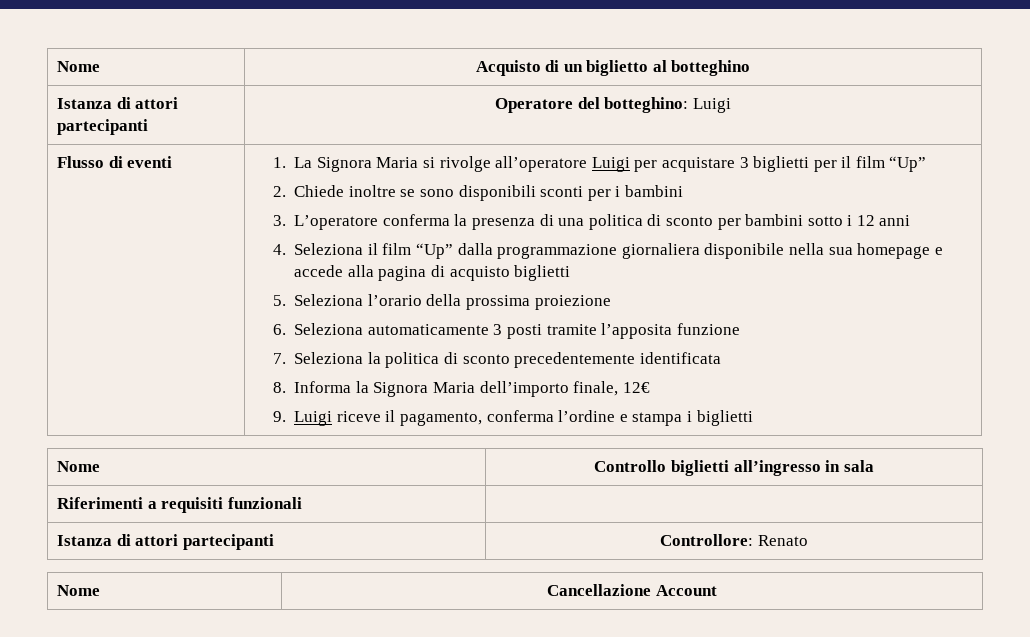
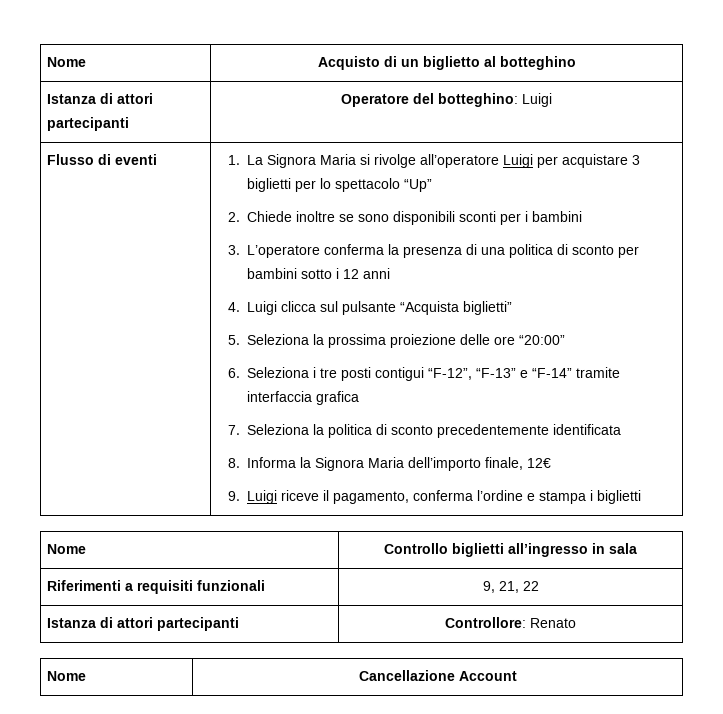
[841,156,885,168] il film -> [320,178,401,192] lo spettacolo
[294,243,943,259] [294,265,571,281] Seleziona il film “Up” dalla programmazione giornaliera disponibile nella sua homepage e accede alla pagina di acquisto biglietti -> [247,301,513,315] Luigi clicca sul pulsante “Acquista biglietti”
[367,294,462,306] l’orario della -> [313,334,325,345] la
(611, 302) none -> [460,334,566,345] delle ore “20:00”
[367,323,740,339] automaticamente 3 posti tramite l’apposita funzione -> [313,367,621,381] [247,391,360,405] i tre posti contigui “F-12”, “F-13” e “F-14” tramite interfaccia grafica
(302, 503) none -> [482,581,539,593] 9, 21, 22

